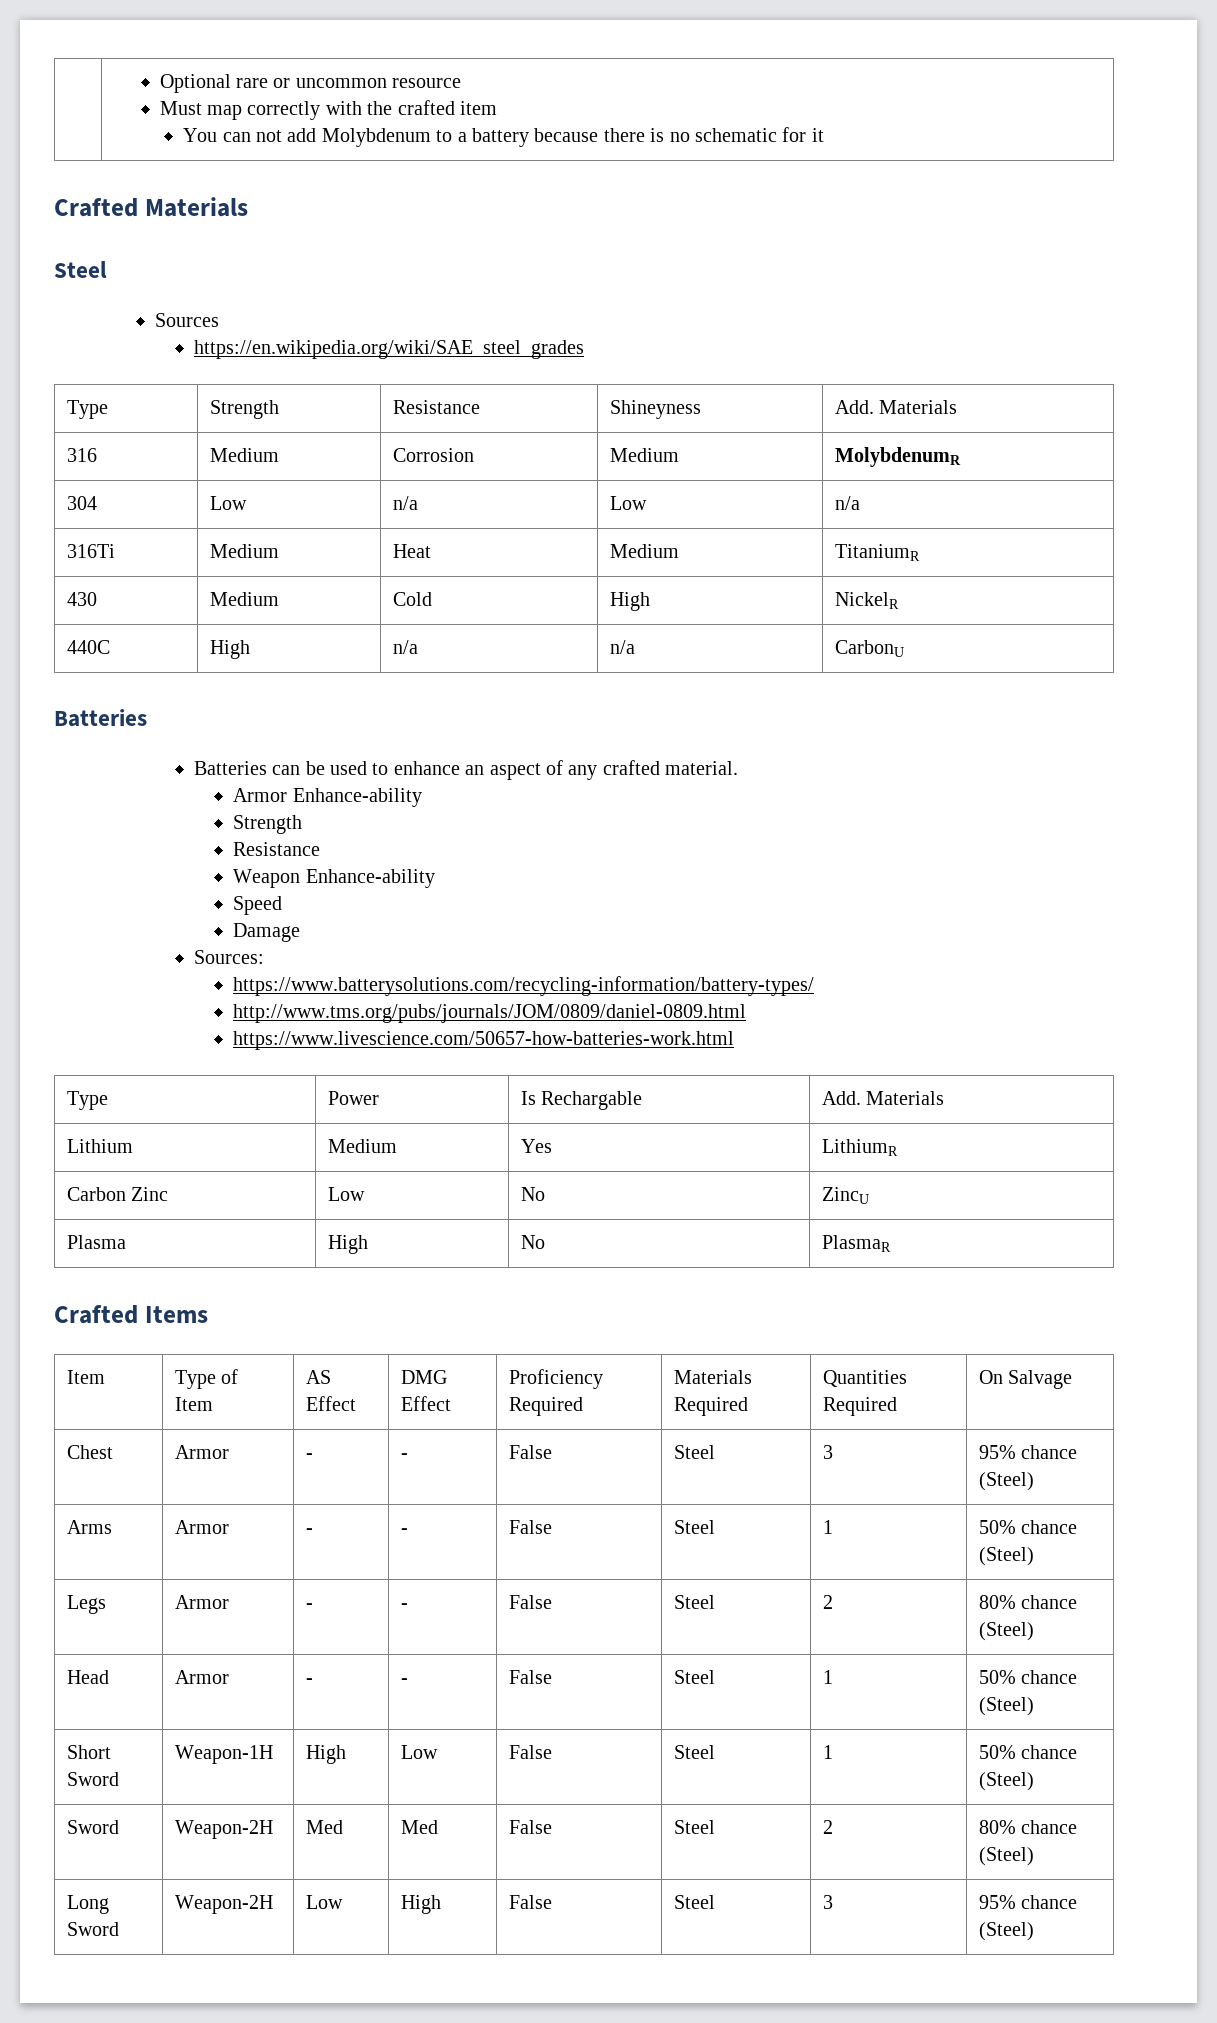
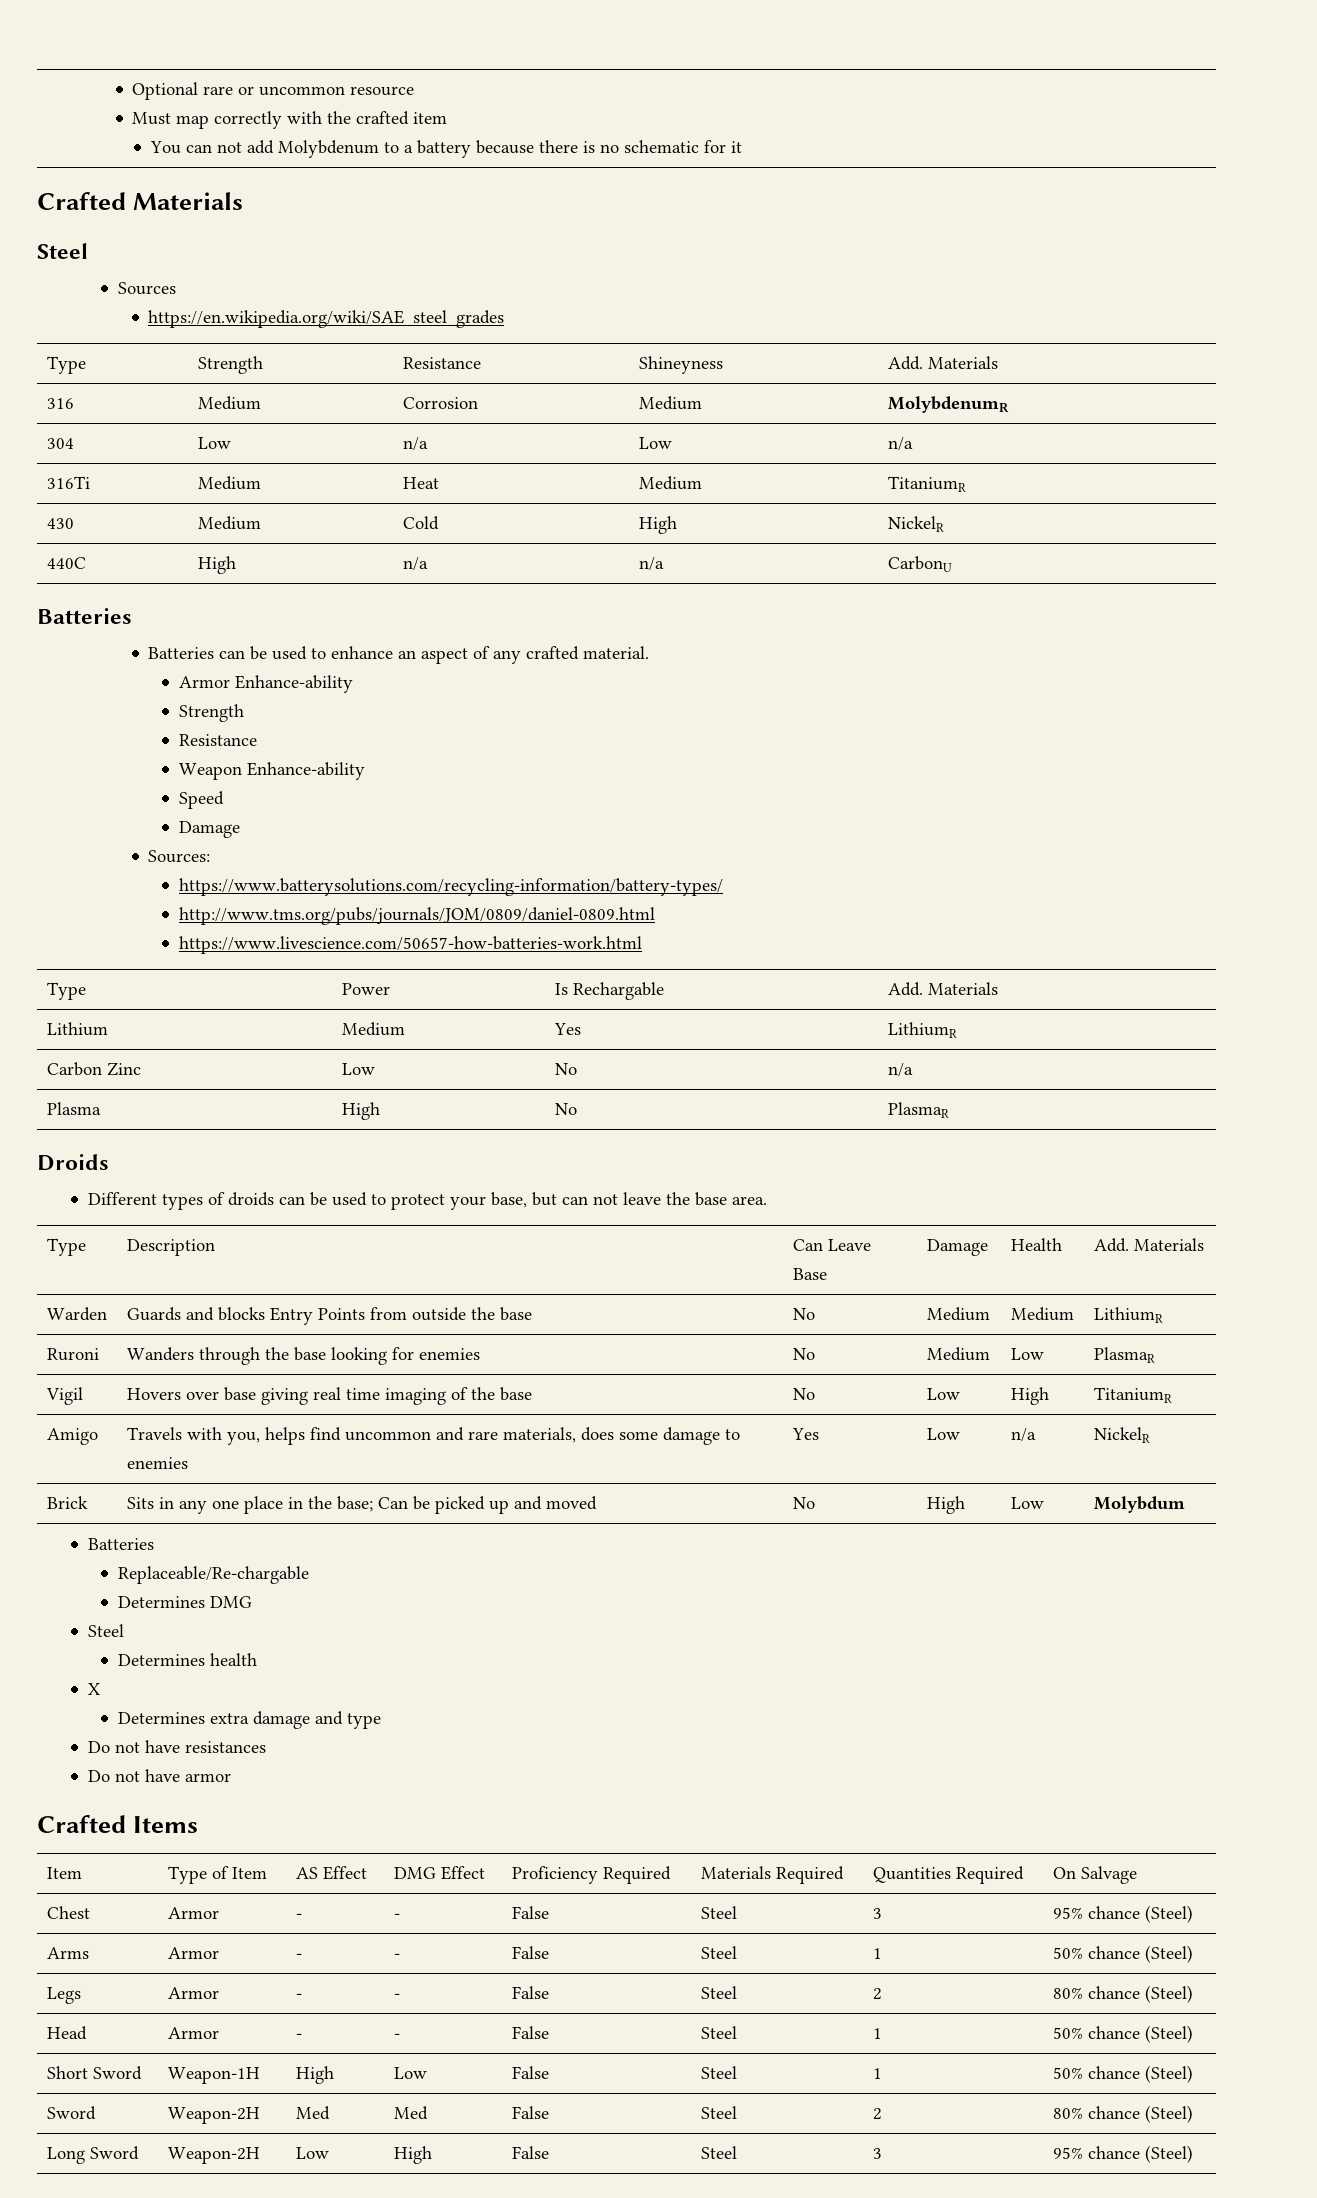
[822,1187,870,1204] ZincU -> [887,1063,913,1077] n/a
(892, 1243) none -> [37,1154,109,1171] [87,1192,767,1210] [46,1238,86,1256] [126,1239,215,1256] [792,1239,871,1251] [792,1268,827,1280] [926,1239,988,1256] [1010,1238,1062,1251] [1093,1238,1204,1252] [46,1307,107,1321] [126,1307,532,1325] [792,1308,815,1320] [926,1307,990,1321] [1010,1307,1074,1321] [1093,1307,1163,1323] [46,1348,99,1361] [126,1347,480,1365] [792,1348,815,1360] [926,1347,990,1361] [1010,1348,1044,1360] [1093,1347,1155,1363] [45,1387,83,1405] [126,1387,532,1405] [792,1388,815,1400] [926,1388,960,1400] [1010,1387,1049,1405] [1093,1387,1172,1403] [46,1428,98,1445] [126,1427,740,1445] [126,1457,188,1469] [791,1428,819,1440] [926,1428,960,1440] [1010,1428,1036,1442] [1093,1427,1150,1443] [46,1496,88,1509] [126,1496,597,1514] [792,1497,815,1509] [926,1496,965,1514] [1010,1497,1044,1509] [1093,1496,1185,1513] [87,1538,154,1550] [117,1566,309,1584] [117,1596,252,1608] [87,1624,124,1637] [117,1653,257,1666] [87,1683,100,1695] [117,1711,381,1729] [87,1740,266,1753] [87,1769,231,1782] // Droids // Different types of droids can be used to protect your base, but can not leave the base area. // Type | Description | Can Leave Base | Damage | Health | Add. Materials // Warden | Guards and blocks Entry Points from outside the base | No | Medium | Medium | LithiumR // Ruroni | Wanders through the base looking for enemies | No | Medium | Low | PlasmaR // Vigil | Hovers over base giving real time imaging of the base | No | Low | High | TitaniumR // Amigo | Travels with you, helps find uncommon and rare materials, does some damage to enemies | Yes | Low | n/a | NickelR // Brick | Sits in any one place in the base; Can be picked up and moved | No | High | Low | Molybdum // Batteries // Replaceable/Re-chargable // Determines DMG // Steel // Determines health // X // Determines extra damage and type // Do not have resistances // Do not have armor

